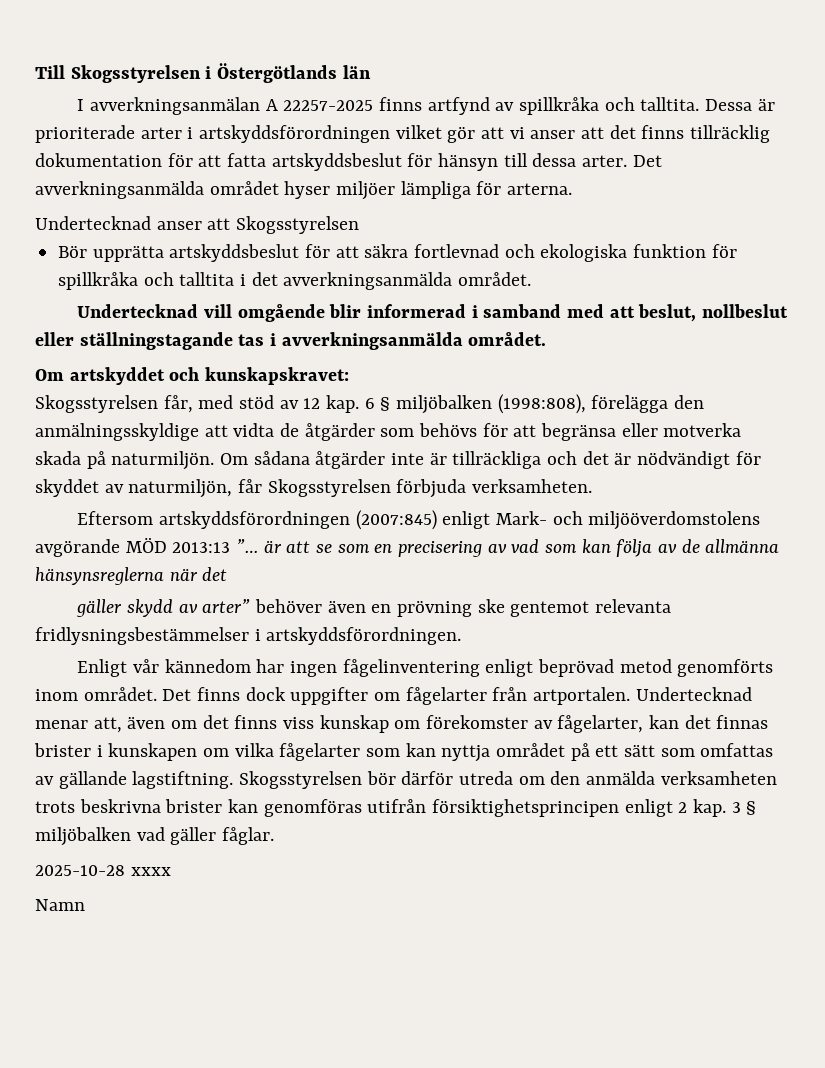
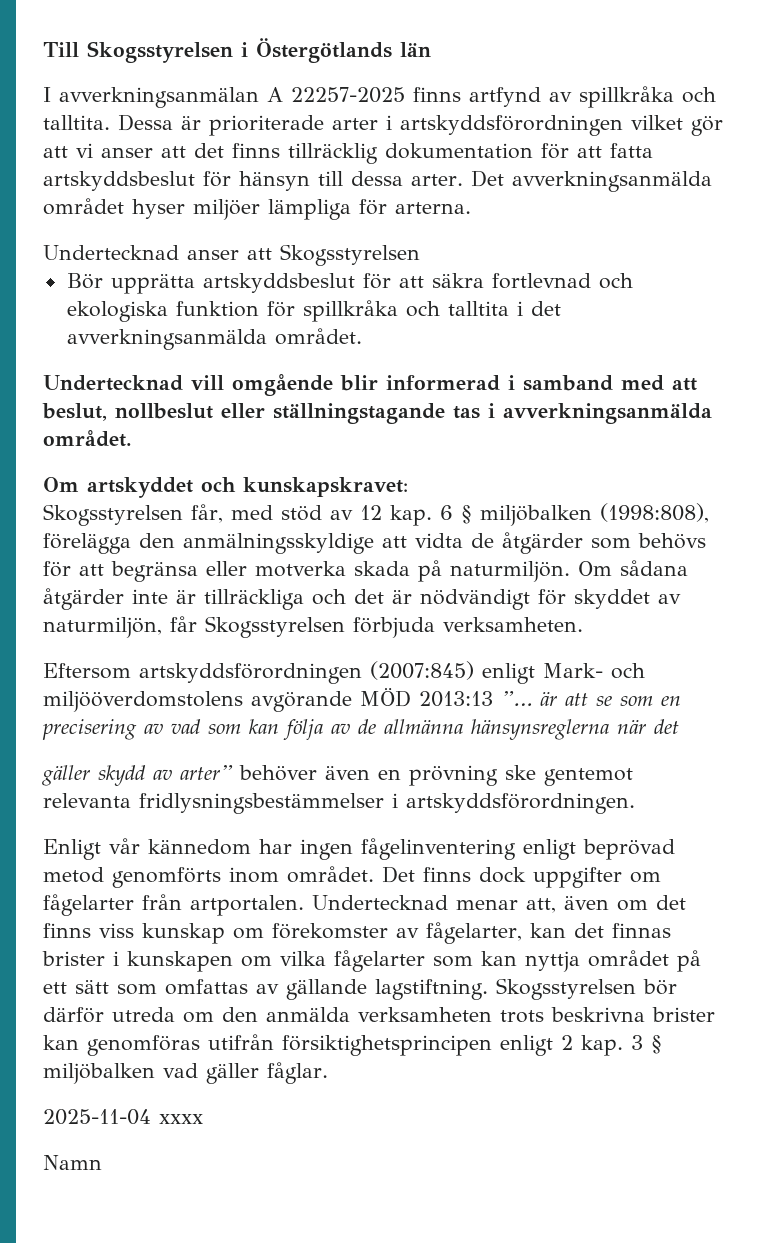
[35,865,125,876] 2025-10-28 -> [43,1109,151,1125] 2025-11-04

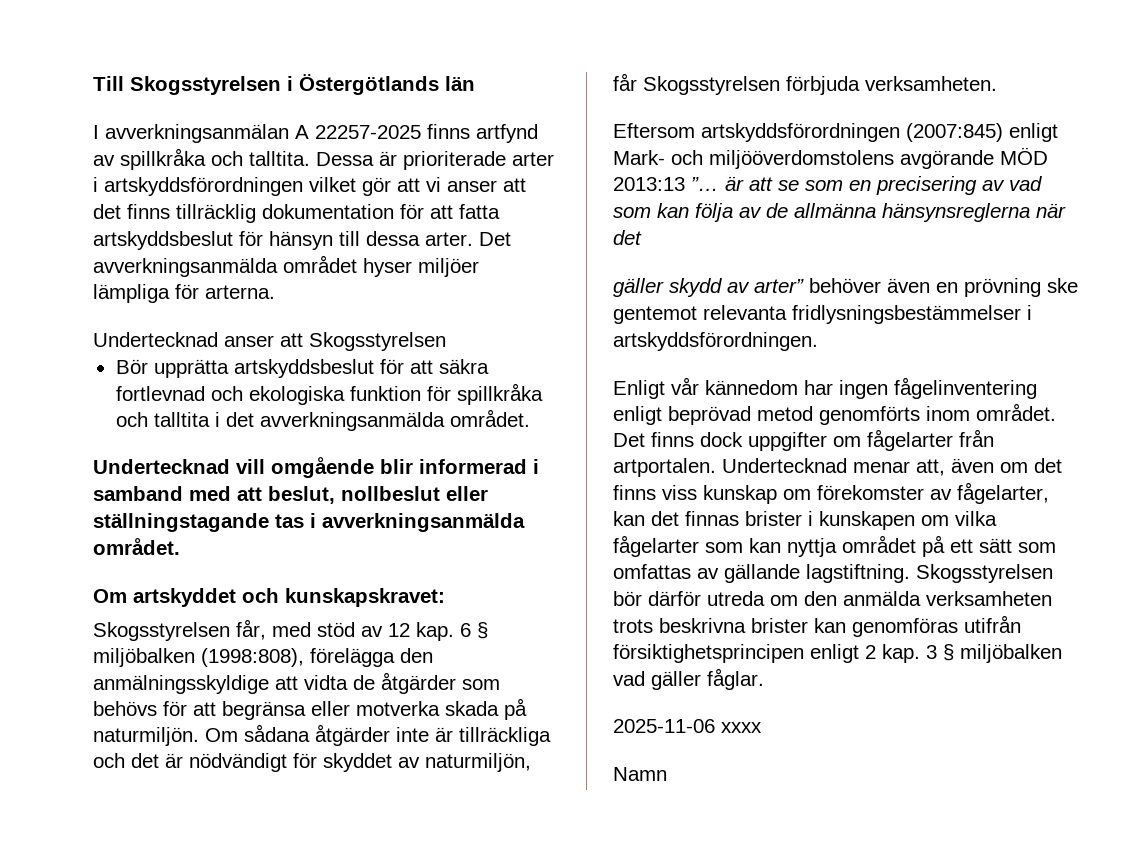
[43,1109,151,1125] 2025-11-04 -> [613,719,715,733] 2025-11-06

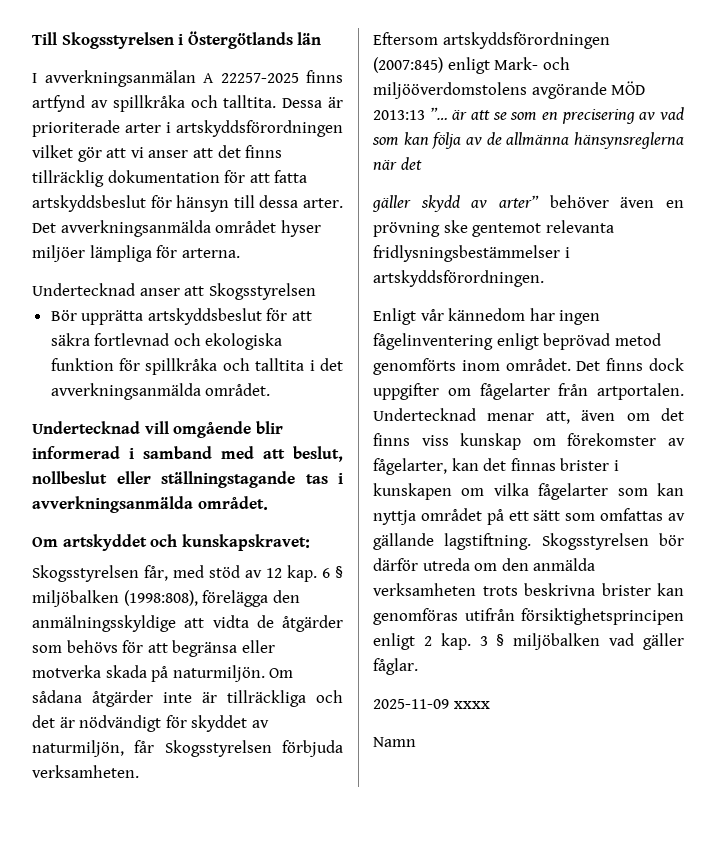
[613,719,715,733] 2025-11-06 -> [373,699,449,709] 2025-11-09

